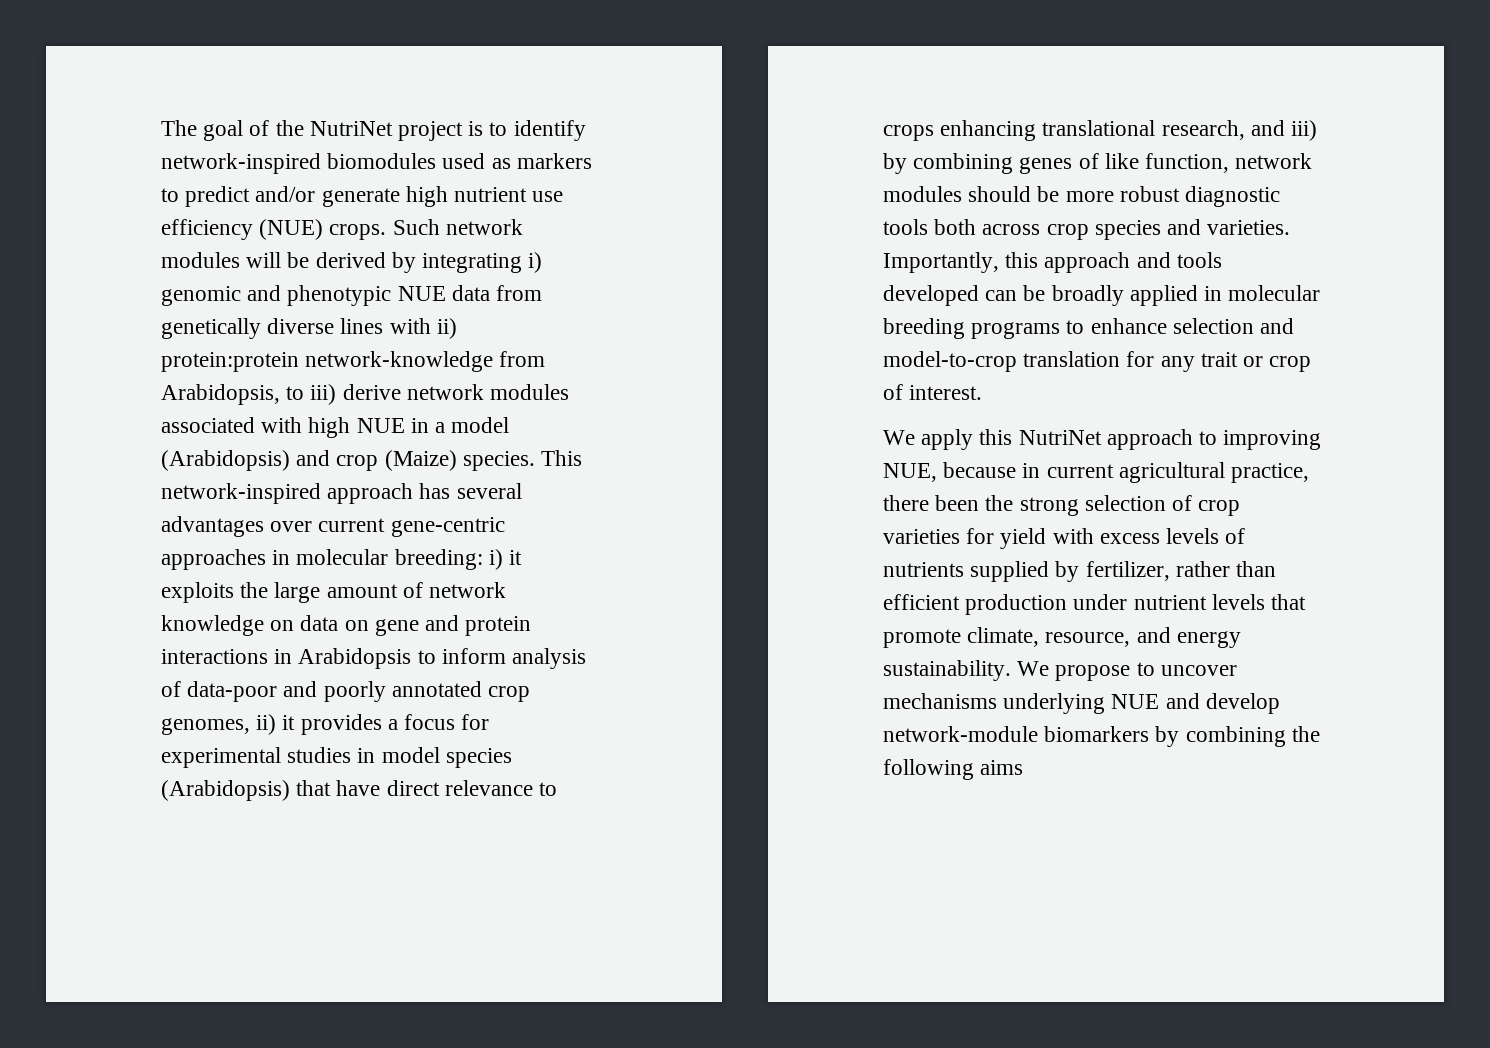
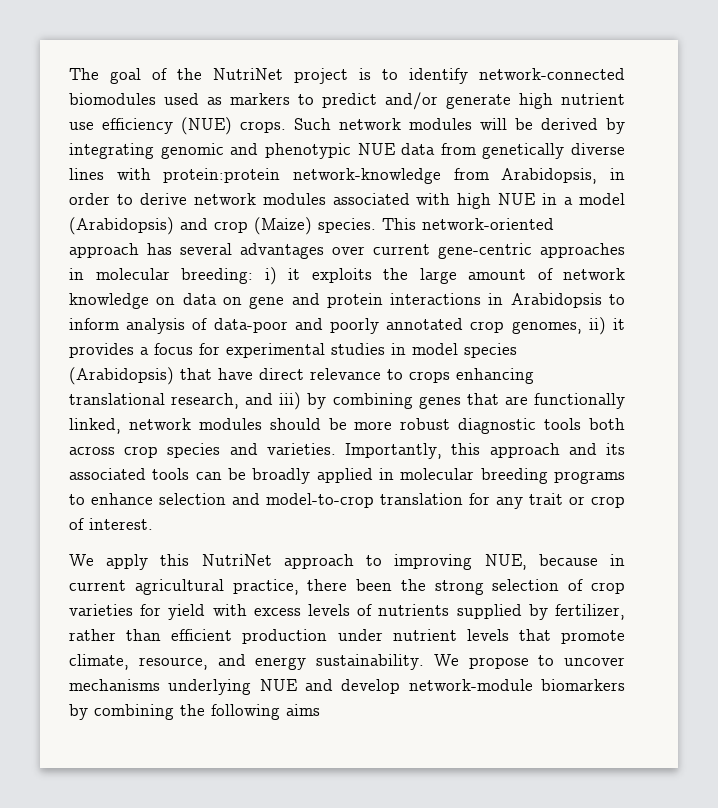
[161,153,321,174] network-inspired -> [479,68,625,80] network-connected
[528,252,543,273] i) -> (154, 151) none
[436,318,457,339] ii) -> (151, 174) none
[286,384,337,405] to iii) -> [610,168,625,180] [69,193,133,205] in order to
[161,483,321,504] network-inspired -> [422,218,554,230] network-oriented
[1078,153,1230,173] of like function, -> [466,393,625,409] [69,418,121,434] that are functionally linked,
[1176,252,1222,268] [883,285,979,306] tools developed -> [606,443,625,455] [69,468,190,480] its associated tools

